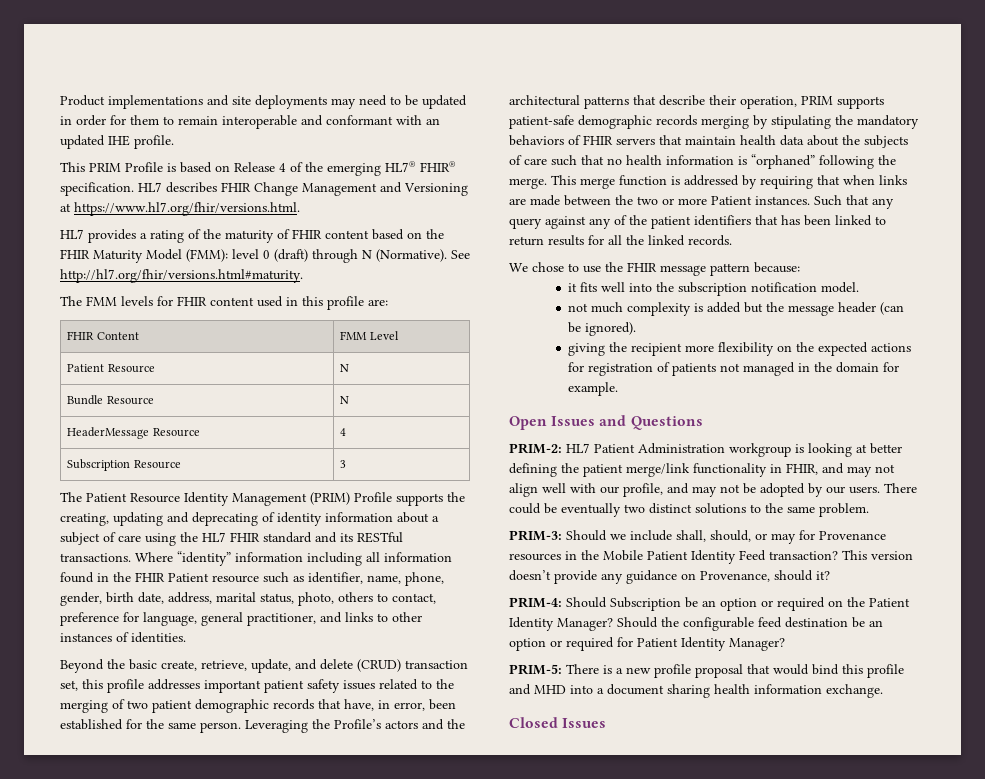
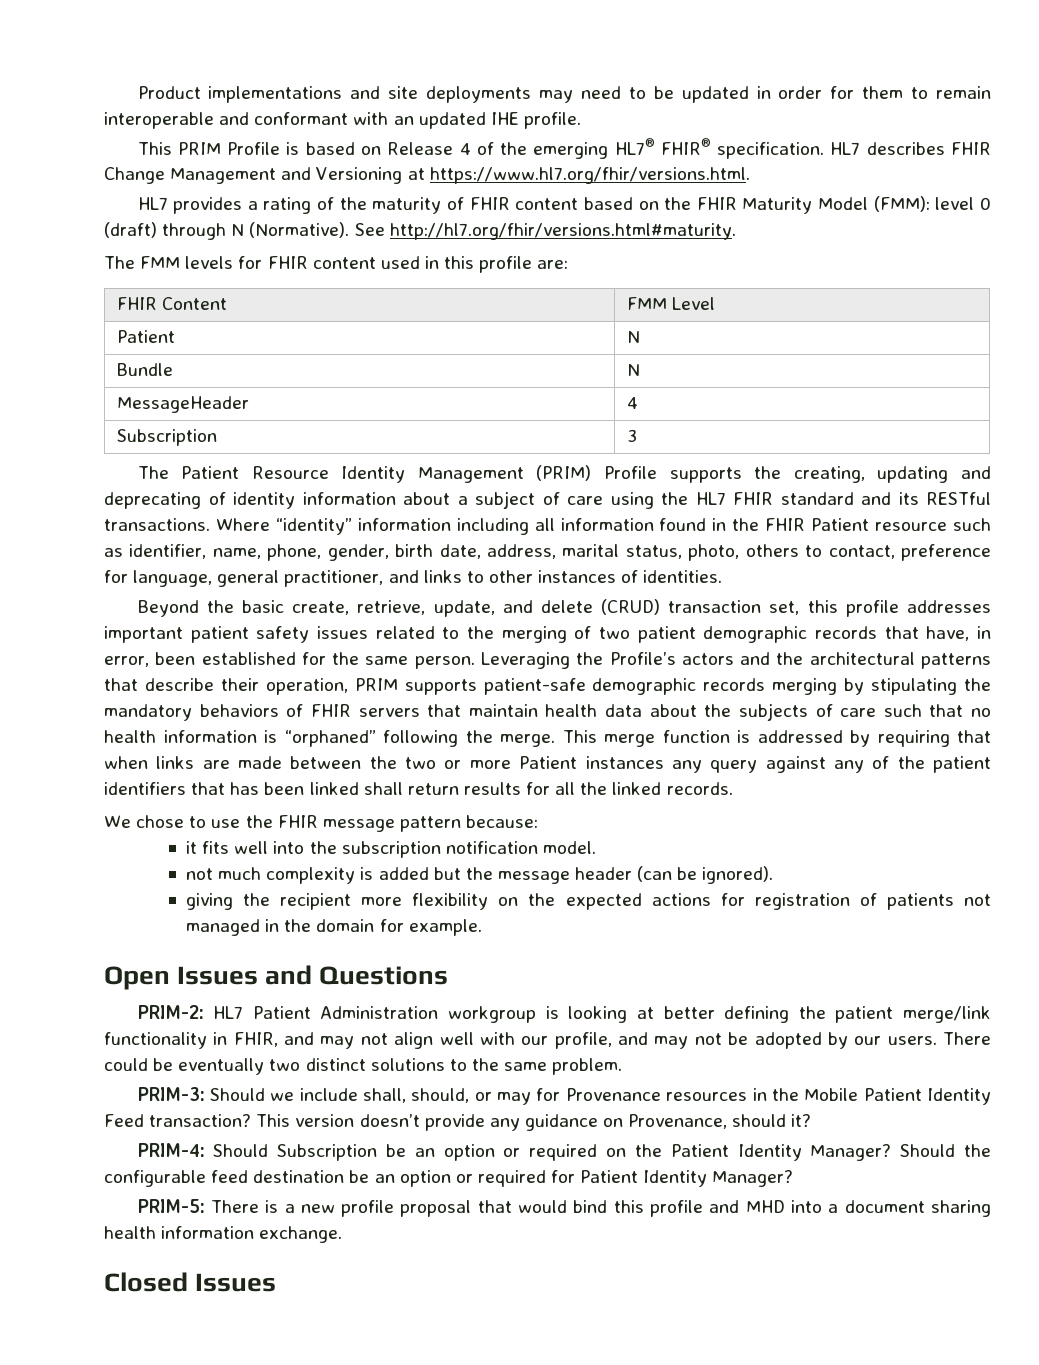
[107,364,155,373] Resource -> (176, 336) none
[106,396,154,405] [340,396,350,404] [67,427,200,439] Resource | N // HeaderMessage Resource -> [627,364,641,376] [117,396,250,413] | N // MessageHeader
[133,460,181,469] Resource -> (218, 437) none
[755,195,869,206] instances. Such that -> [585,756,664,769] instances
[875,216,886,225] to -> [363,782,403,795] shall

